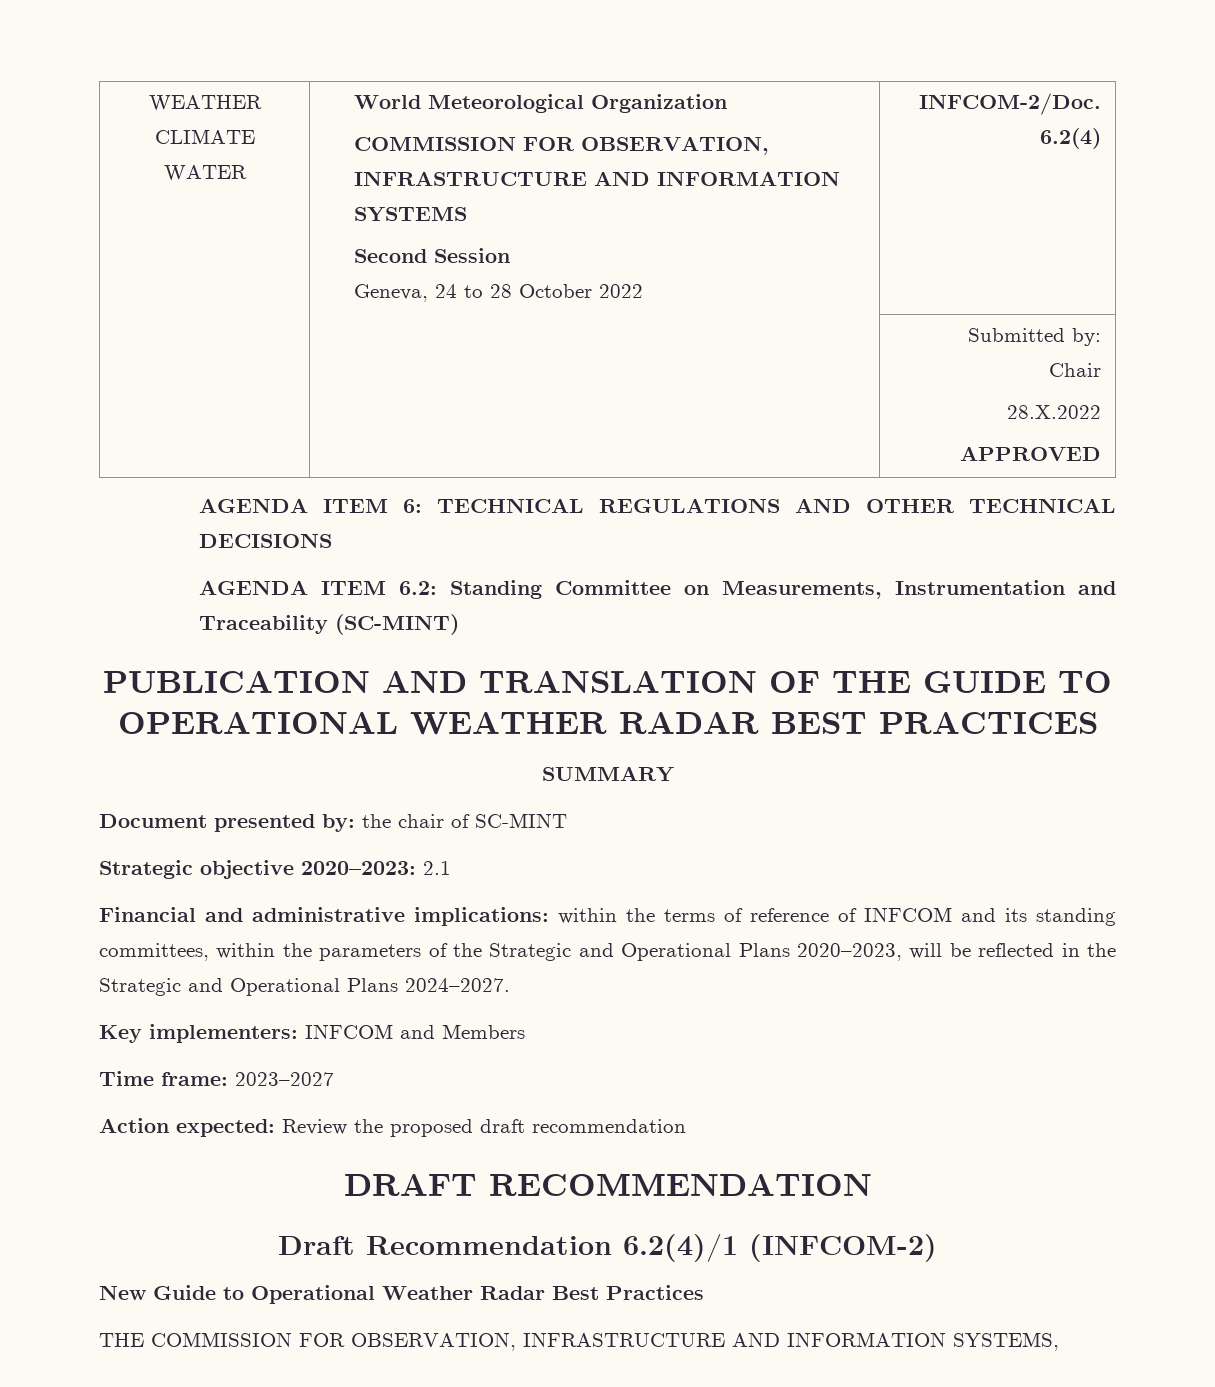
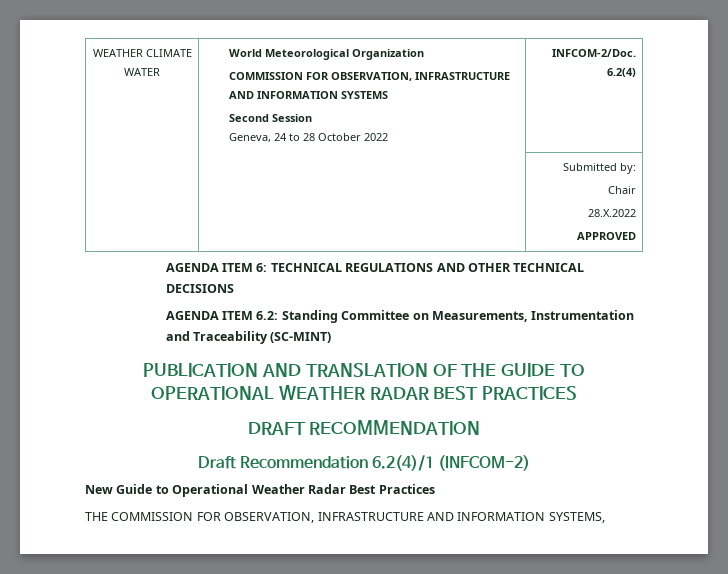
[541,766,674,782] [99,813,567,832] [99,860,451,879] [99,907,1116,926] [99,943,1116,961] [99,978,510,996] [99,1024,525,1043] [99,1071,334,1086] [99,1118,686,1137] // SUMMARY // Document presented by: the chair of SC-MINT // Strategic objective 2020–2023: 2.1 // Financial and administrative implications: within the terms of reference of INFCOM and its standing committees, within the parameters of the Strategic and Operational Plans 2020–2023, will be reflected in the Strategic and Operational Plans 2024–2027. // Key implementers: INFCOM and Members // Time frame: 2023–2027 // Action expected: Review the proposed draft recommendation -> (577, 393) none

